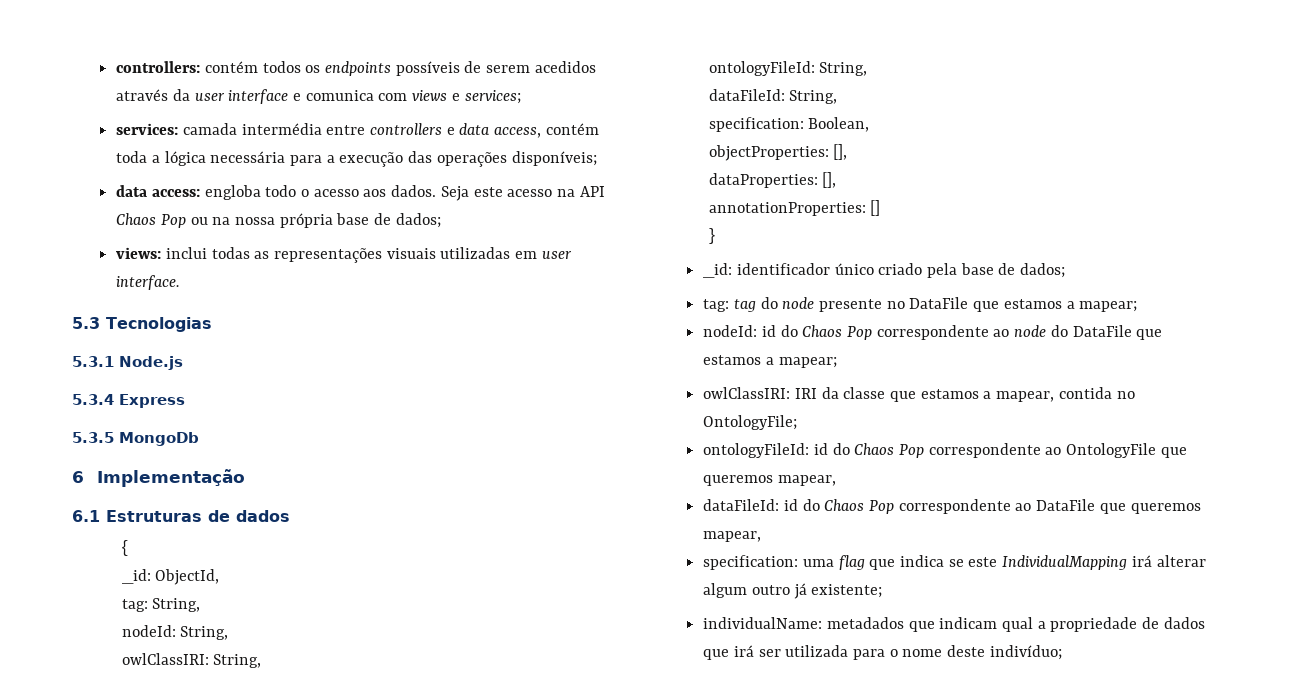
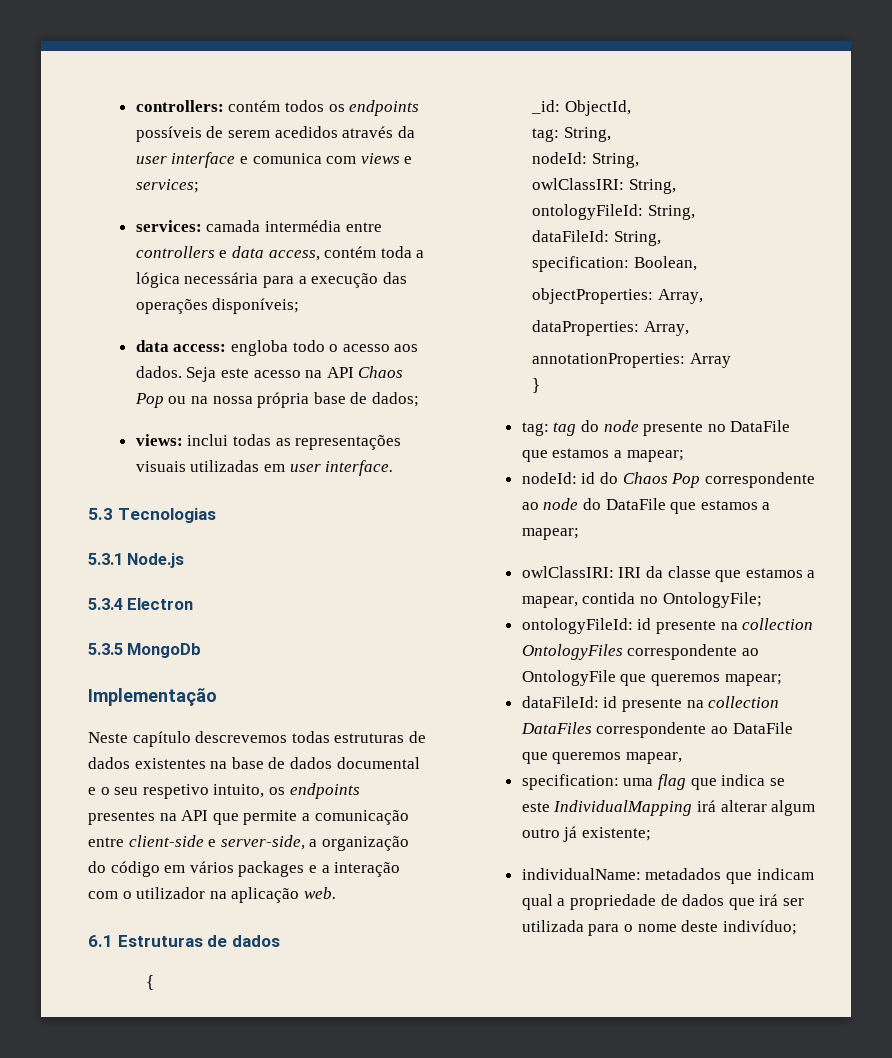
[119,394,185,408] Express -> [127,598,194,610] Electron
[72,471,84,483] 6 -> (202, 650) none
(245, 478) none -> [88,731,426,747] [88,757,420,769] [88,783,360,799] [88,810,409,825] [88,835,409,851] [88,861,401,877] [88,887,336,903] // Neste capítulo descrevemos todas estruturas de dados existentes na base de dados documental e o seu respetivo intuito, os endpoints presentes na API que permite a comunicação entre client-side e server-side, a organização do código em vários packages e a interação com o utilizador na aplicação web.
[833,144,848,160] [], -> [657,289,703,304] Array,
[822,172,837,188] [], -> [643,321,689,336] Array,
[870,200,881,216] [] -> [689,353,731,368] Array
[703,263,1066,278] // _id: identificador único criado pela base de dados; -> (541, 385) none
[832,443,924,458] do Chaos Pop -> [655,618,814,634] [521,644,623,660] presente na collection OntologyFiles
[777,475,836,486] mapear, -> [724,674,782,686] mapear;
[802,499,894,514] do Chaos Pop -> [621,696,780,712] [520,722,592,734] presente na collection DataFiles

